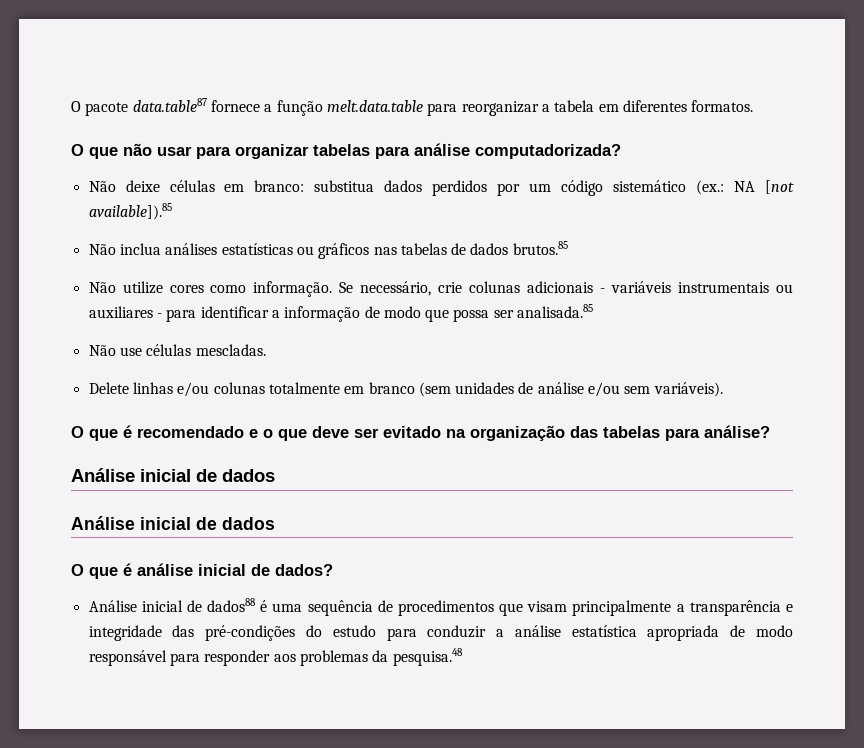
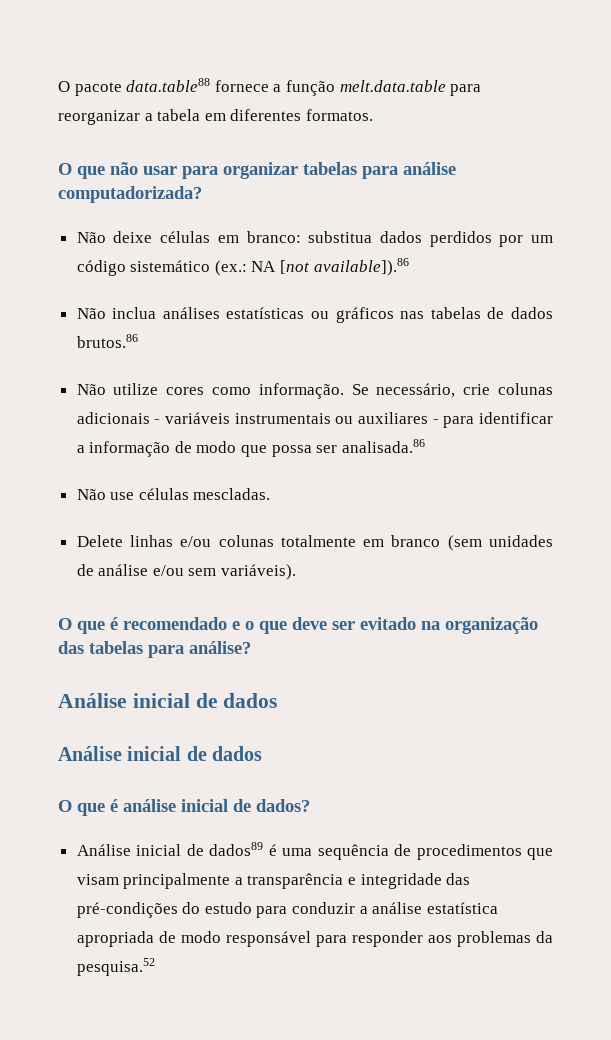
[132,98,207,112] data.table87 -> [126,78,211,92] data.table88
[88,203,172,220] available]).85 -> [313,258,409,276] available]).86
[512,241,568,255] brutos.85 -> [76,334,138,348] brutos.86
[517,304,594,318] analisada.85 -> [341,439,425,453] analisada.86
[207,598,257,612] dados88 -> [209,842,264,856] dados89
[392,648,463,666] pesquisa.48 -> [76,958,155,976] pesquisa.52

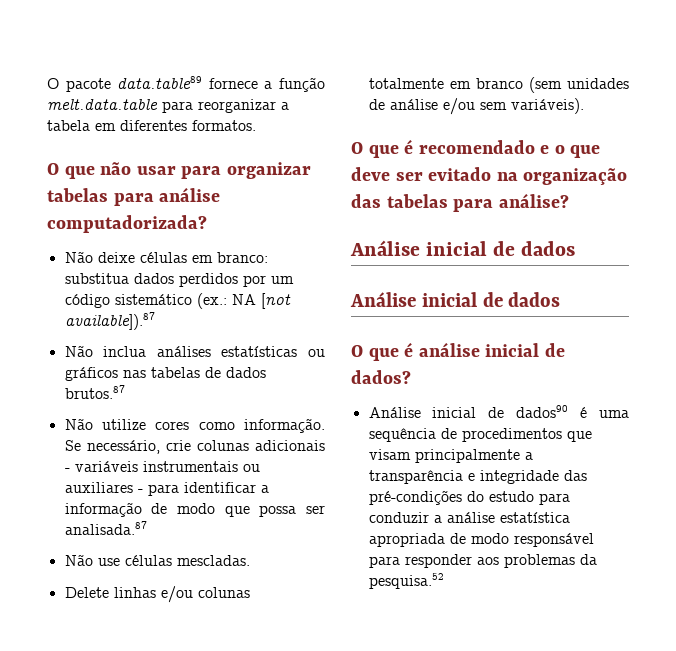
[126,78,211,92] data.table88 -> [117,76,203,89] data.table89
[313,258,409,276] available]).86 -> [64,312,155,330] available]).87
[76,334,138,348] brutos.86 -> [64,385,125,399] brutos.87
[341,439,425,453] analisada.86 -> [64,521,147,535] analisada.87
[209,842,264,856] dados89 -> [516,405,569,418] dados90

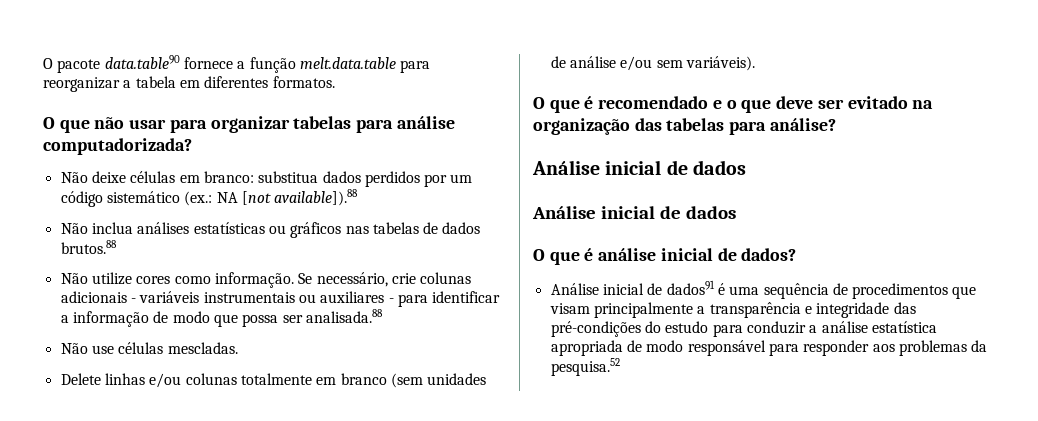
[117,76,203,89] data.table89 -> [104,55,180,69] data.table90
[64,312,155,330] available]).87 -> [274,189,359,206] available]).88
[64,385,125,399] brutos.87 -> [60,240,117,254] brutos.88
[64,521,147,535] analisada.87 -> [305,309,383,323] analisada.88
[516,405,569,418] dados90 -> [666,280,715,295] dados91

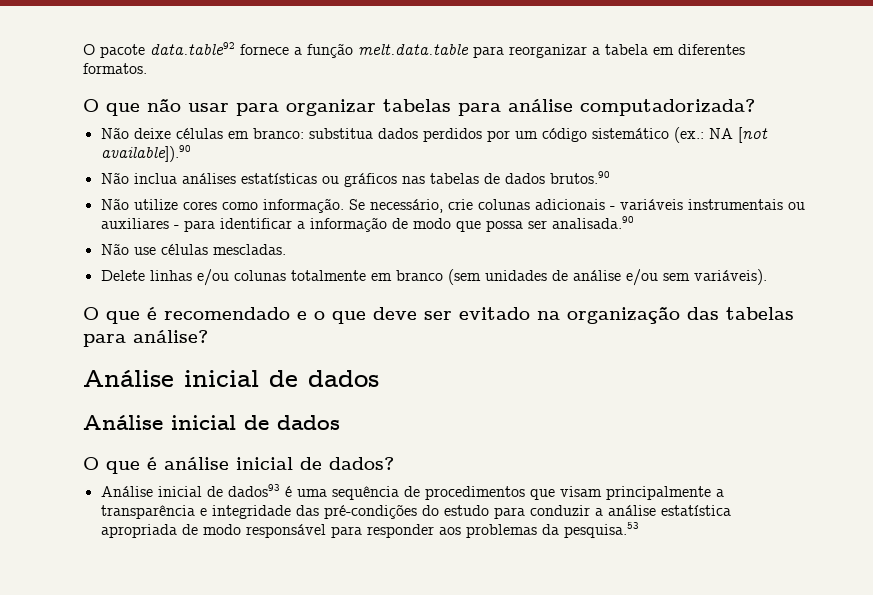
[104,55,180,69] data.table90 -> [150,42,235,55] data.table92
[274,189,359,206] available]).88 -> [100,145,191,162] available]).90
[60,240,117,254] brutos.88 -> [549,171,610,184] brutos.90
[305,309,383,323] analisada.88 -> [551,216,634,229] analisada.90
[666,280,715,295] dados91 -> [227,484,280,497] dados93
[550,358,620,376] pesquisa.52 -> [563,522,639,538] pesquisa.53

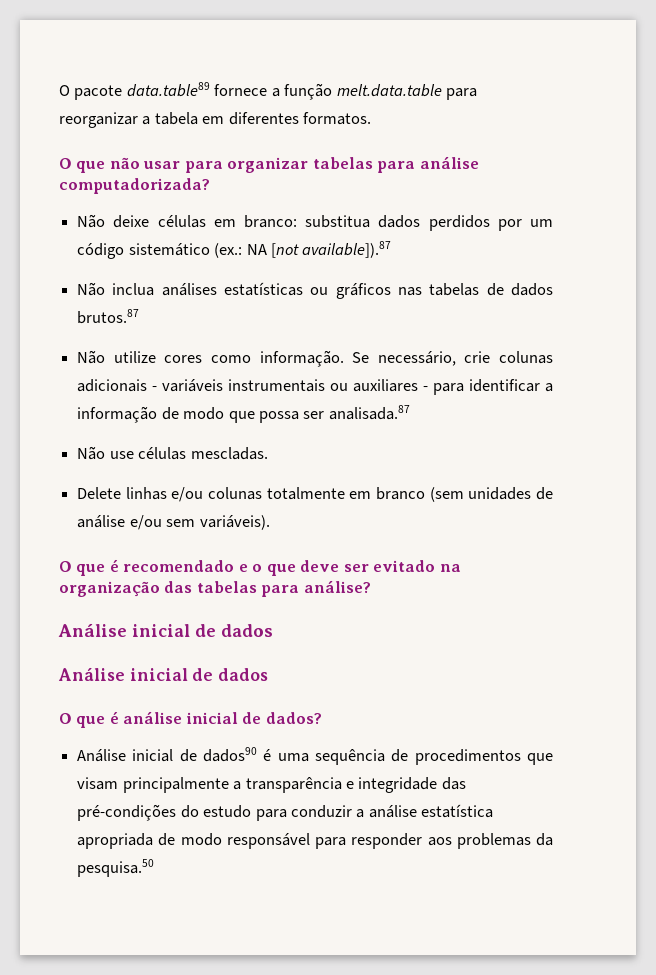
[150,42,235,55] data.table92 -> [126,82,210,97] data.table89
[100,145,191,162] available]).90 -> [302,241,392,258] available]).87
[549,171,610,184] brutos.90 -> [77,309,140,324] brutos.87
[551,216,634,229] analisada.90 -> [328,405,410,420] analisada.87
[227,484,280,497] dados93 -> [203,747,258,762] dados90
[563,522,639,538] pesquisa.53 -> [77,859,155,877] pesquisa.50

